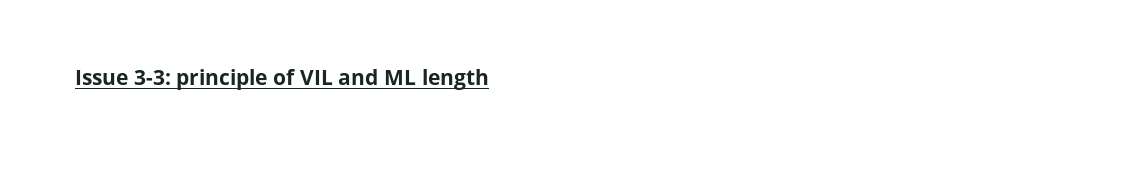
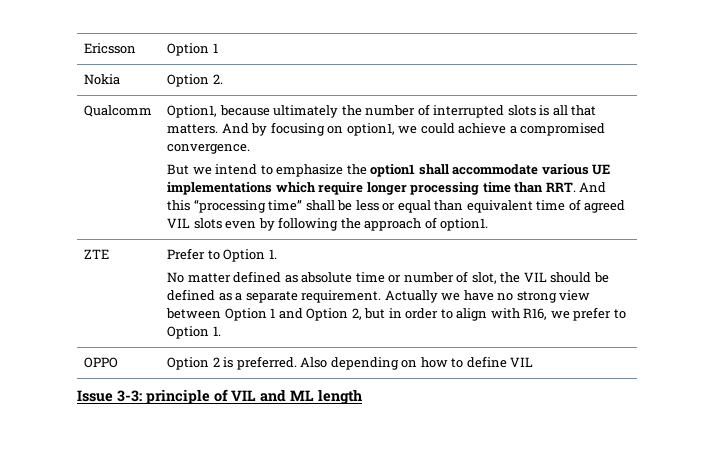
(75, 77) none -> [84,43,137,54] [167,43,218,56] [84,74,121,85] [167,74,223,87] [84,105,153,117] [167,104,597,118] [167,122,606,136] [167,144,251,154] [167,164,611,177] [167,182,607,195] [167,199,626,213] [167,217,489,231] [84,249,110,259] [167,248,277,262] [167,271,609,284] [167,289,591,303] [166,307,626,321] [167,326,221,339] [84,357,119,368] [167,356,534,370] Ericsson | Option 1 // Nokia | Option 2. // Qualcomm | Option1, because ultimately the number of interrupted slots is all that matters. And by focusing on option1, we could achieve a compromised convergence. // But we intend to emphasize the option1 shall accommodate various UE implementations which require longer processing time than RRT. And this “processing time” shall be less or equal than equivalent time of agreed VIL slots even by following the approach of option1. // ZTE | Prefer to Option 1. // No matter defined as absolute time or number of slot, the VIL should be defined as a separate requirement. Actually we have no strong view between Option 1 and Option 2, but in order to align with R16, we prefer to Option 1. // OPPO | Option 2 is preferred. Also depending on how to define VIL //

